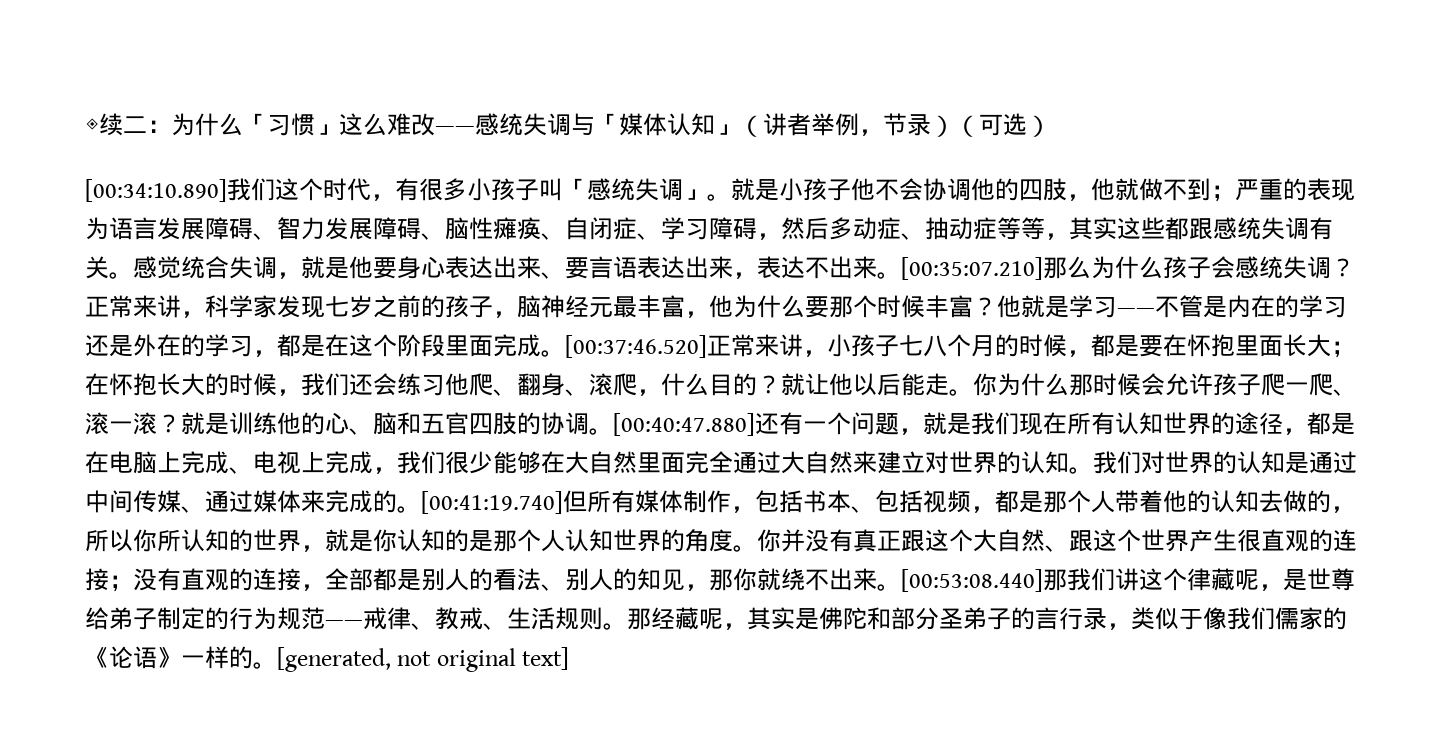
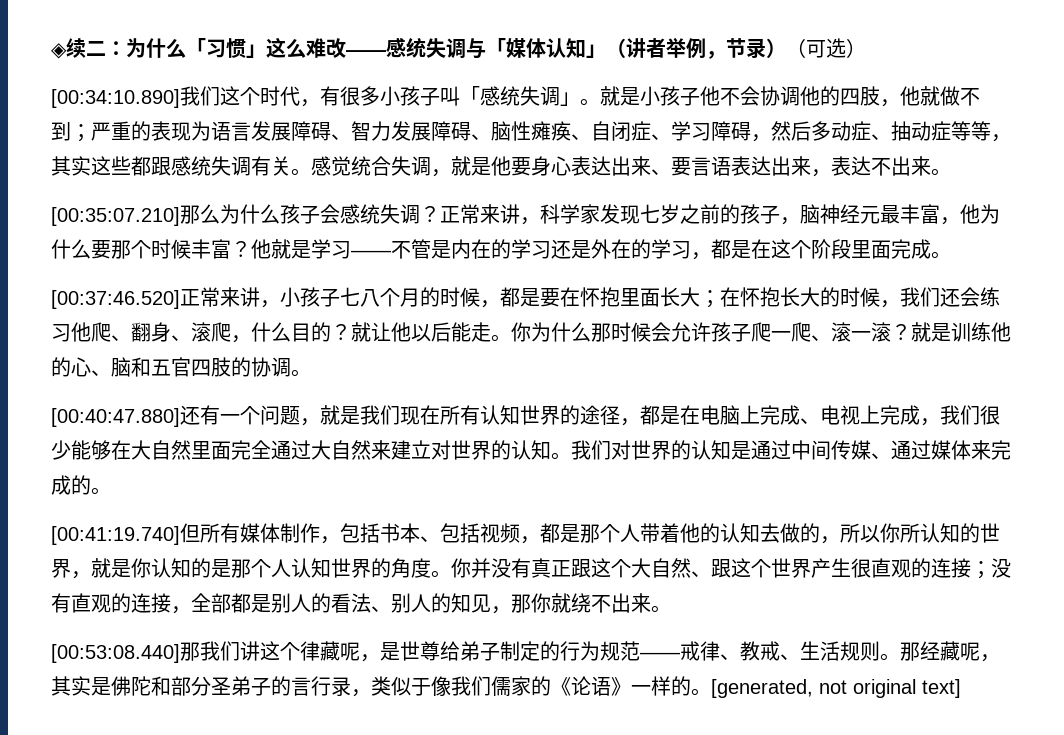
(901, 275) none -> (951, 172) //
(565, 353) none -> (951, 255) //
(613, 431) none -> (311, 373) //
(421, 509) none -> (111, 491) //
(901, 587) none -> (671, 609) //

